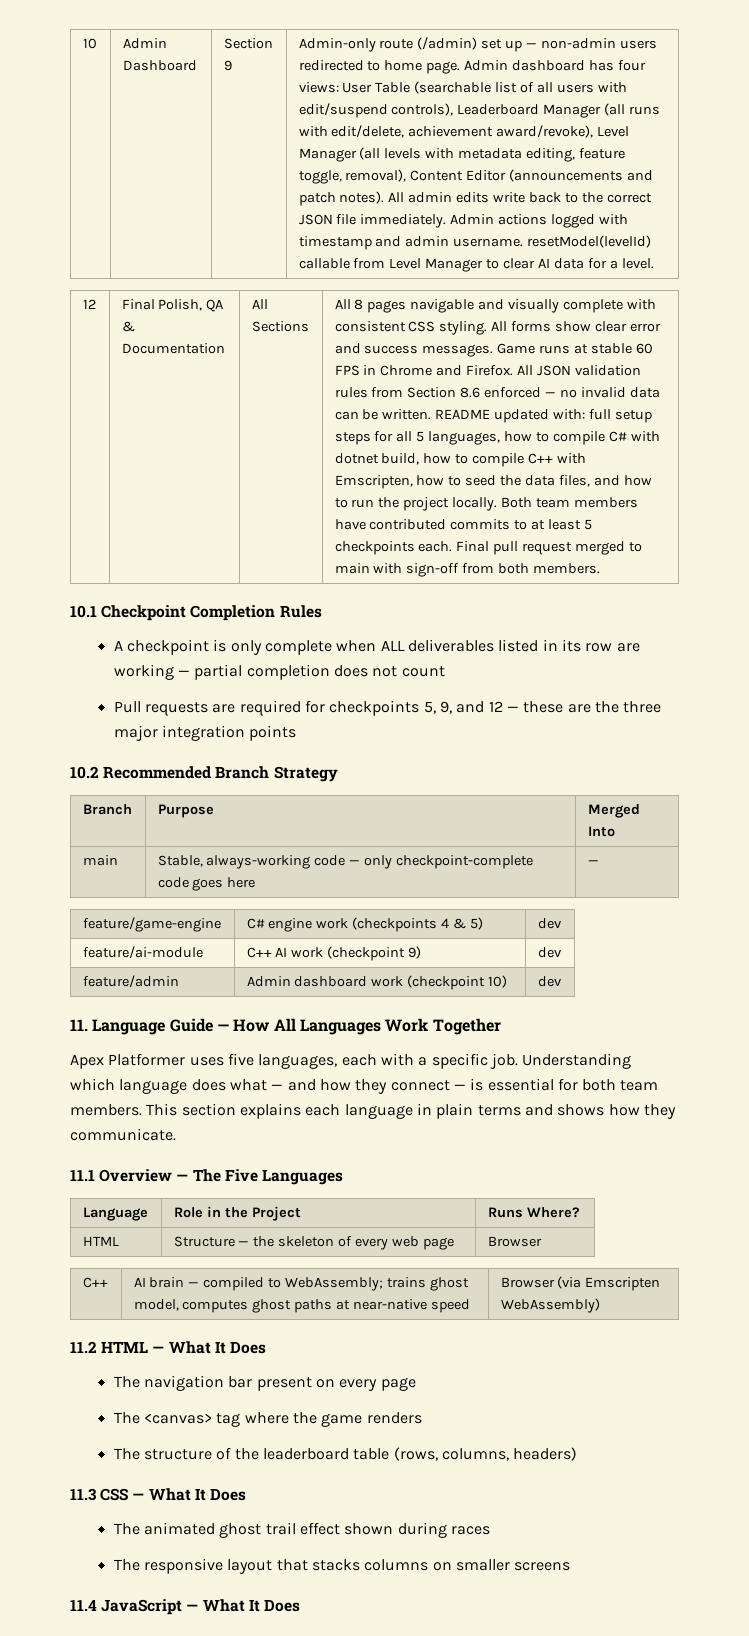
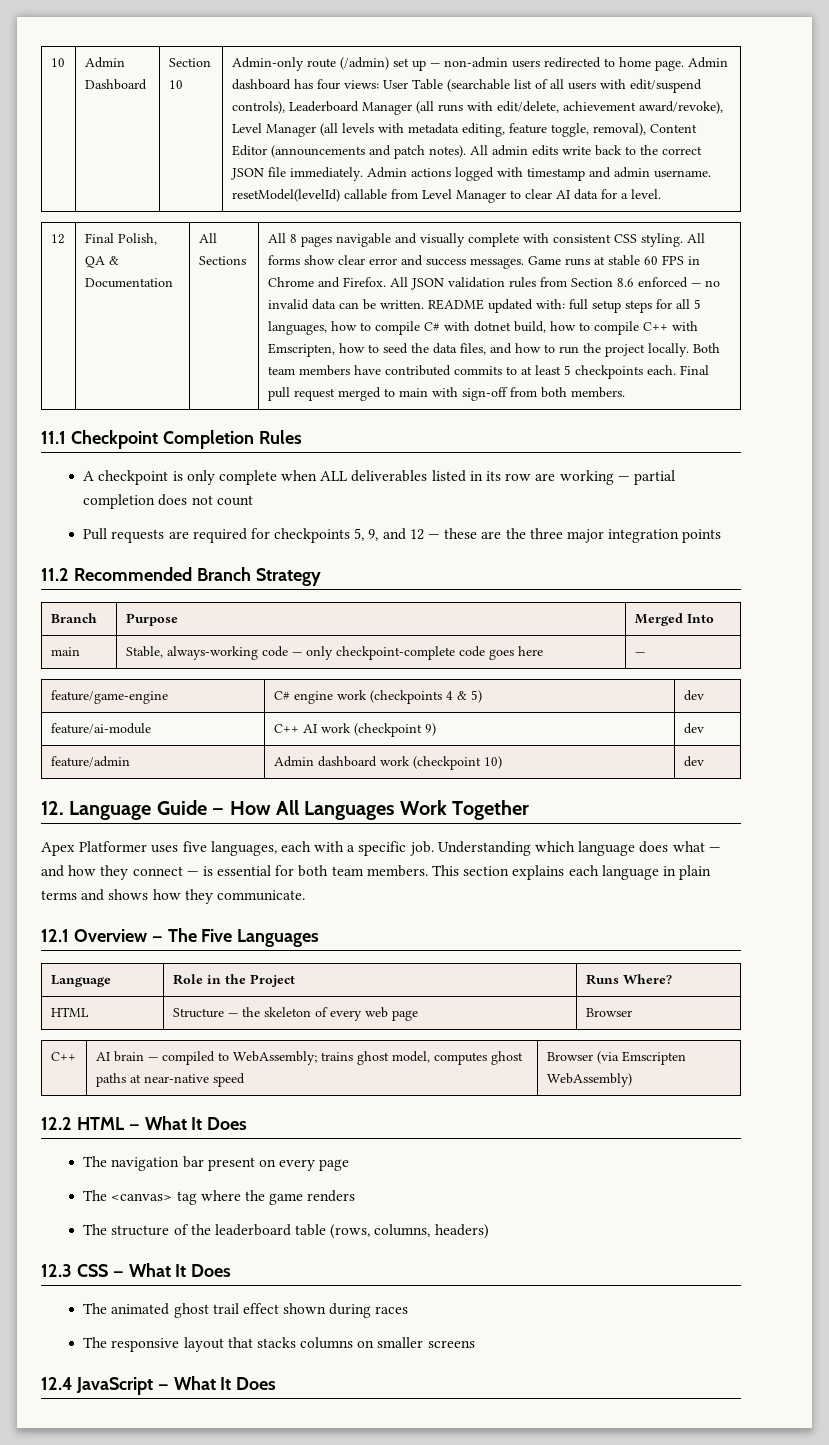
[223,60,232,71] 9 -> [168,80,183,89] 10
[70,605,97,618] 10.1 -> [41,431,66,444] 11.1
[70,766,99,779] 10.2 -> [41,568,69,581] 11.2
[70,1019,88,1031] 11. -> [41,801,64,815] 12.
[70,1169,95,1181] 11.1 -> [41,929,69,942] 12.1
[70,1341,97,1353] 11.2 -> [41,1117,72,1130] 12.2
[70,1488,97,1501] 11.3 -> [41,1264,72,1277] 12.3
[70,1599,97,1611] 11.4 -> [41,1377,72,1390] 12.4

